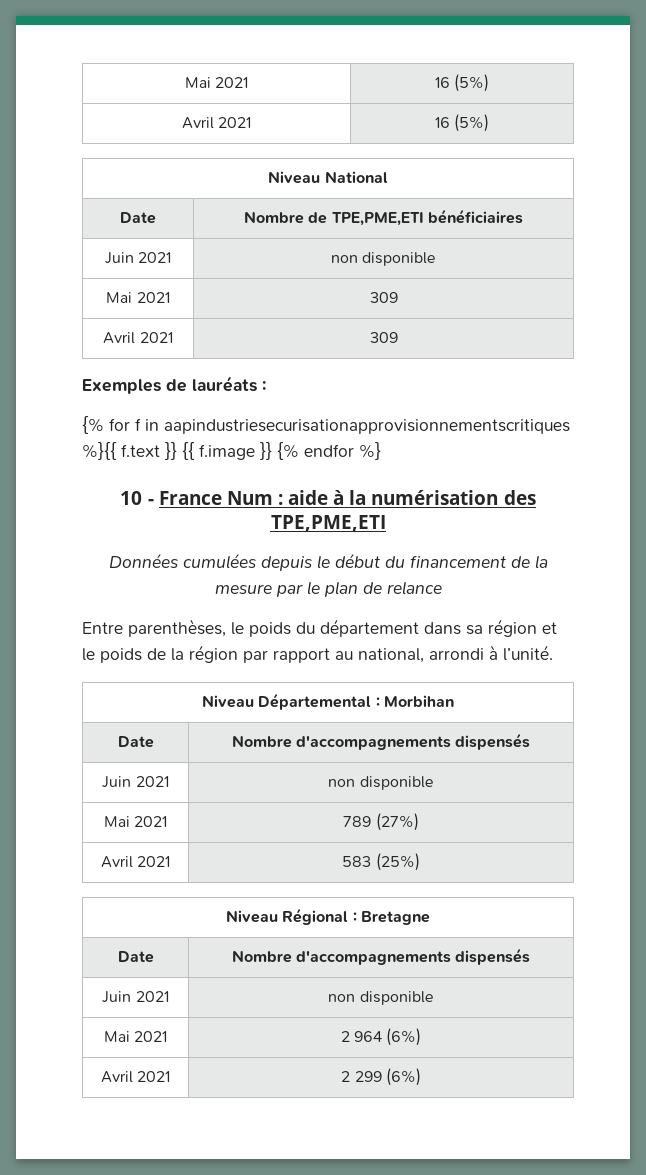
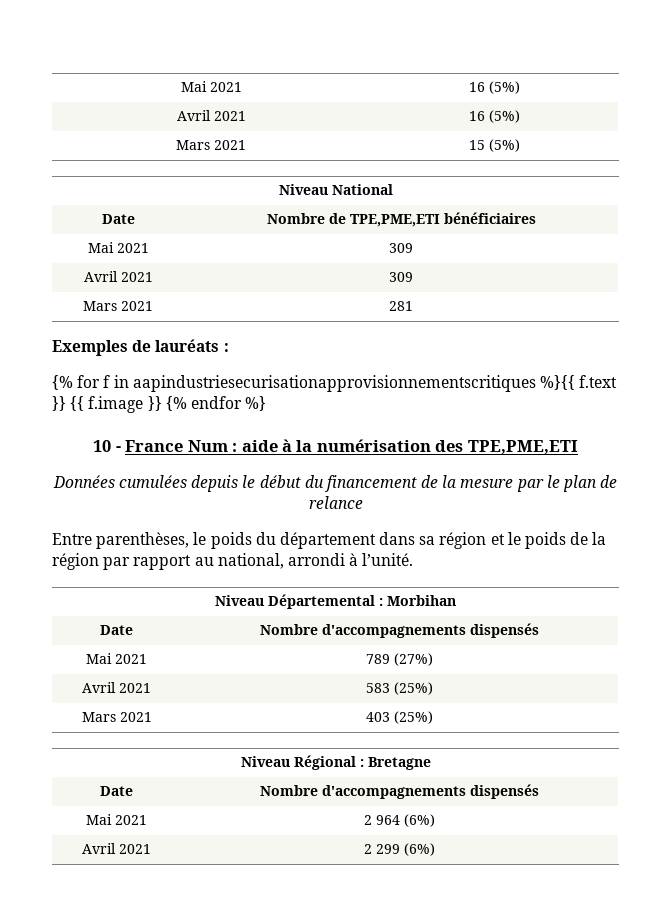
(490, 123) none -> [176,140,246,150] [468,139,520,152] // Mars 2021 | 15 (5%)
[104,252,172,264] [330,252,437,266] // Juin 2021 | non disponible -> (536, 218) none
(398, 337) none -> [83,301,153,311] [389,301,413,311] // Mars 2021 | 281
[102,776,169,788] [328,776,434,790] // Juin 2021 | non disponible -> (539, 630) none
(420, 862) none -> [81,712,152,722] [366,711,433,724] // Mars 2021 | 403 (25%)
[102,991,169,1003] [328,991,434,1005] // Juin 2021 | non disponible -> (539, 791) none

